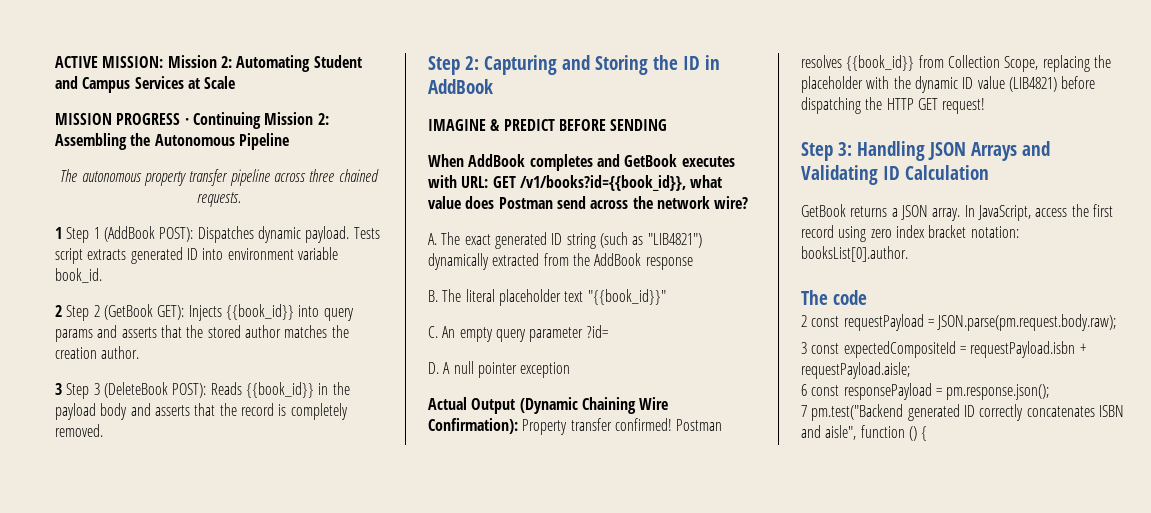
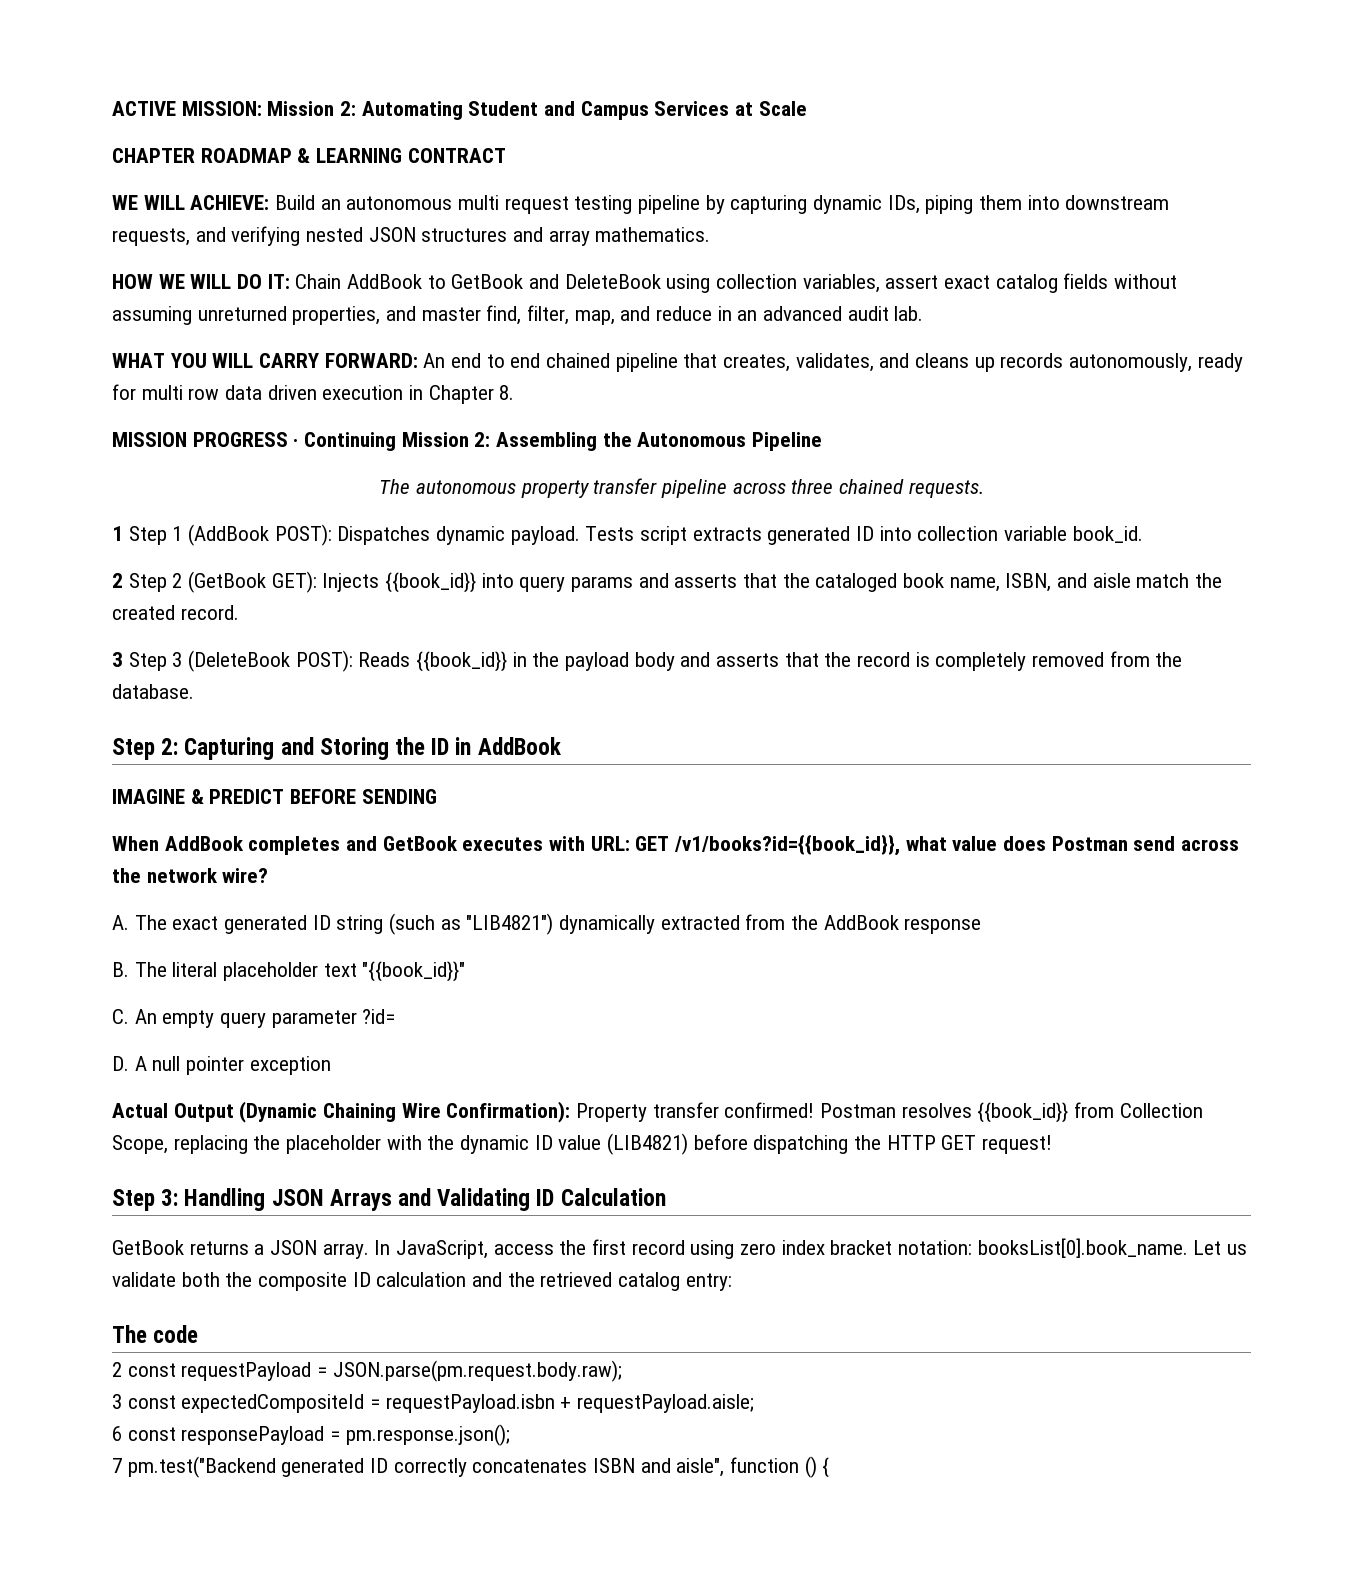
(236, 82) none -> [112,148,506,163] [112,195,1170,214] [112,226,711,246] [112,273,1178,293] [112,305,924,325] [112,353,1243,372] [112,384,515,404] // CHAPTER ROADMAP & LEARNING CONTRACT // WE WILL ACHIEVE: Build an autonomous multi request testing pipeline by capturing dynamic IDs, piping them into downstream requests, and verifying nested JSON structures and array mathematics. // HOW WE WILL DO IT: Chain AddBook to GetBook and DeleteBook using collection variables, assert exact catalog fields without assuming unreturned properties, and master find, filter, map, and reduce in an advanced audit lab. // WHAT YOU WILL CARRY FORWARD: An end to end chained pipeline that creates, validates, and cleans up records autonomously, ready for multi row data driven execution in Chapter 8.
[227,248,294,260] environment -> [917,526,999,541] collection
[207,325,349,338] [55,346,140,359] stored author matches the creation author. -> [815,573,1223,592] [112,605,239,620] cataloged book name, ISBN, and aisle match the created record.
[55,424,103,437] removed. -> [1032,651,1183,667] [112,684,194,699] removed from the database.
[801,246,908,262] booksList[0].author. -> [977,1238,1248,1258] [112,1272,732,1291] booksList[0].book_name. Let us validate both the composite ID calculation and the retrieved catalog entry:

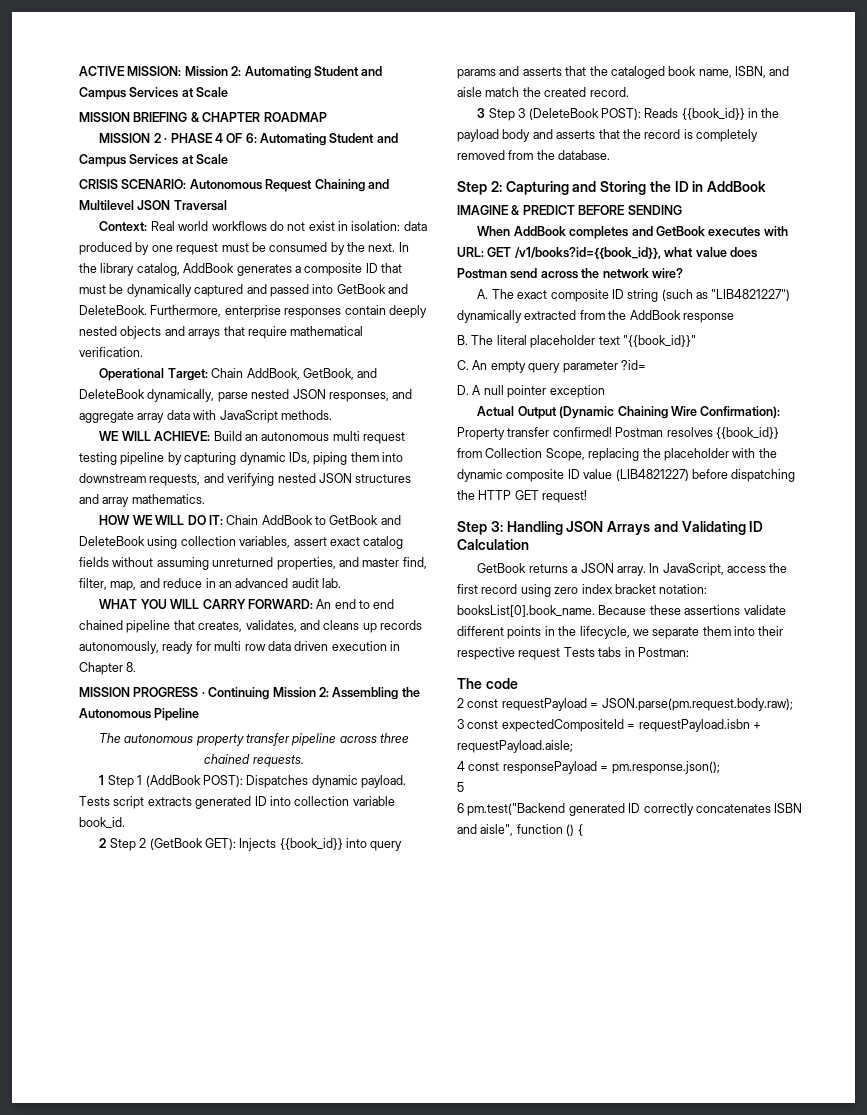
(807, 108) none -> [79,112,199,122] MISSION BRIEFING &
[297,148,506,163] & LEARNING CONTRACT -> [99,133,398,146] [79,154,229,167] [79,179,389,192] [79,200,227,211] [99,221,427,231] [79,242,409,255] [79,263,402,276] [79,284,408,297] [79,305,427,318] [79,326,364,339] [79,347,143,357] [99,368,378,381] [79,389,413,402] [79,410,332,423] // MISSION 2 · PHASE 4 OF 6: Automating Student and Campus Services at Scale // CRISIS SCENARIO: Autonomous Request Chaining and Multilevel JSON Traversal // Context: Real world workflows do not exist in isolation: data produced by one request must be consumed by the next. In the library catalog, AddBook generates a composite ID that must be dynamically captured and passed into GetBook and DeleteBook. Furthermore, enterprise responses contain deeply nested objects and arrays that require mathematical verification. // Operational Target: Chain AddBook, GetBook, and DeleteBook dynamically, parse nested JSON responses, and aggregate array data with JavaScript methods.
[224,915,308,934] generated -> [550,289,609,302] composite
[466,913,554,935] "LIB4821") -> [711,289,791,301] "LIB4821227")
(530, 1144) none -> [506,469,565,482] composite
[607,1133,689,1155] (LIB4821) -> [615,469,689,481] (LIB4821227)
[1193,1240,1248,1255] [112,1272,732,1291] Let us validate both the composite ID calculation and the retrieved catalog entry: -> [598,605,786,615] [457,626,784,639] [457,647,689,660] Because these assertions validate different points in the lifecycle, we separate them into their respective request Tests tabs in Postman:
[112,1426,122,1441] 6 -> [457,761,465,771] 4
[112,1458,122,1473] 7 -> [457,782,464,792] [457,803,464,813] 5 // 6

